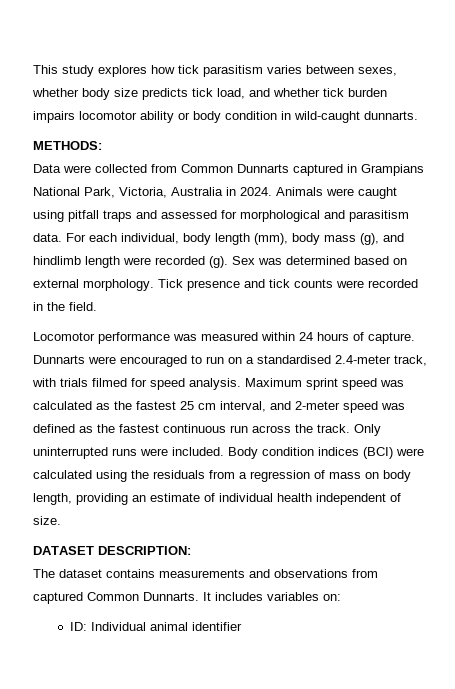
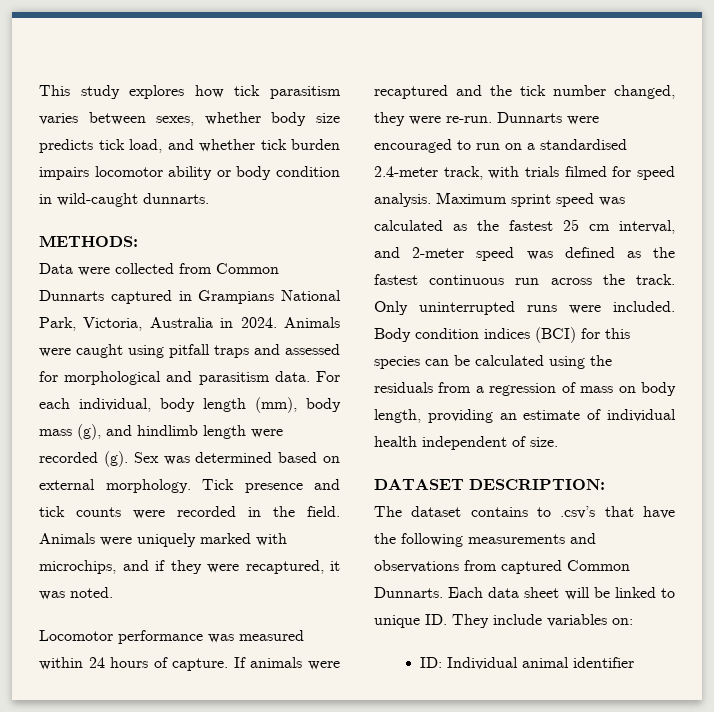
(97, 306) none -> [39,533,287,547] [39,560,340,574] [39,587,113,600] Animals were uniquely marked with microchips, and if they were recaptured, it was noted.
(415, 338) none -> [233,657,340,670] [374,85,675,99] [374,112,492,126] If animals were recaptured and the tick number changed, they were re-run.
[396,448,424,456] were -> [581,328,630,339] [374,355,470,369] for this species can be
(155, 573) none -> [537,506,675,519] [374,533,463,547] to .csv’s that have the following
[203,592,263,601] It includes -> [448,587,675,600] [374,614,542,628] Each data sheet will be linked to unique ID. They include

